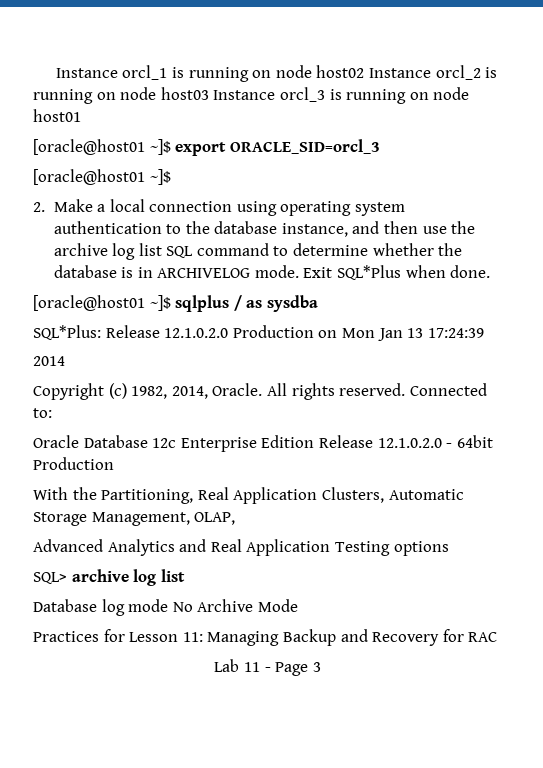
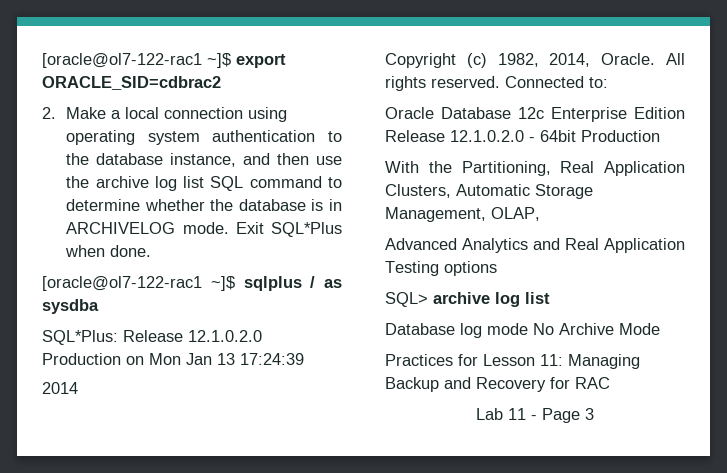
[55,65,498,82] [33,87,470,104] [33,109,81,122] [33,139,380,156] [33,169,171,185] Instance orcl_1 is running on node host02 Instance orcl_2 is running on node host03 Instance orcl_3 is running on node host01 // [oracle@host01 ~]$ export ORACLE_SID=orcl_3 // [oracle@host01 ~]$ -> [42,53,286,68] [42,76,221,90] [oracle@ol7-122-rac1 ~]$ export ORACLE_SID=cdbrac2
[33,295,145,311] [oracle@host01 -> [42,276,202,291] [oracle@ol7-122-rac1

